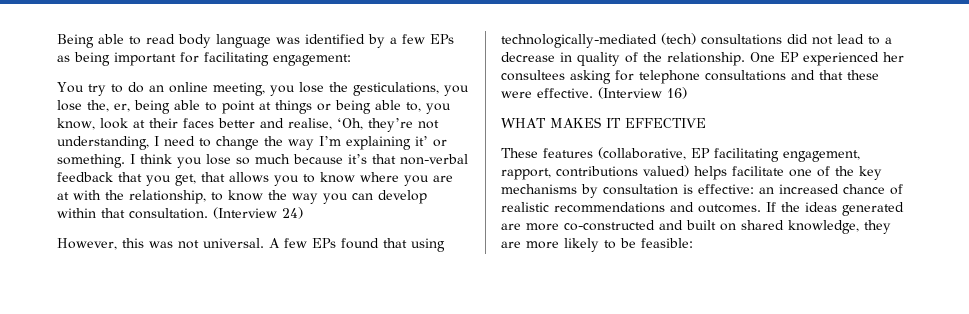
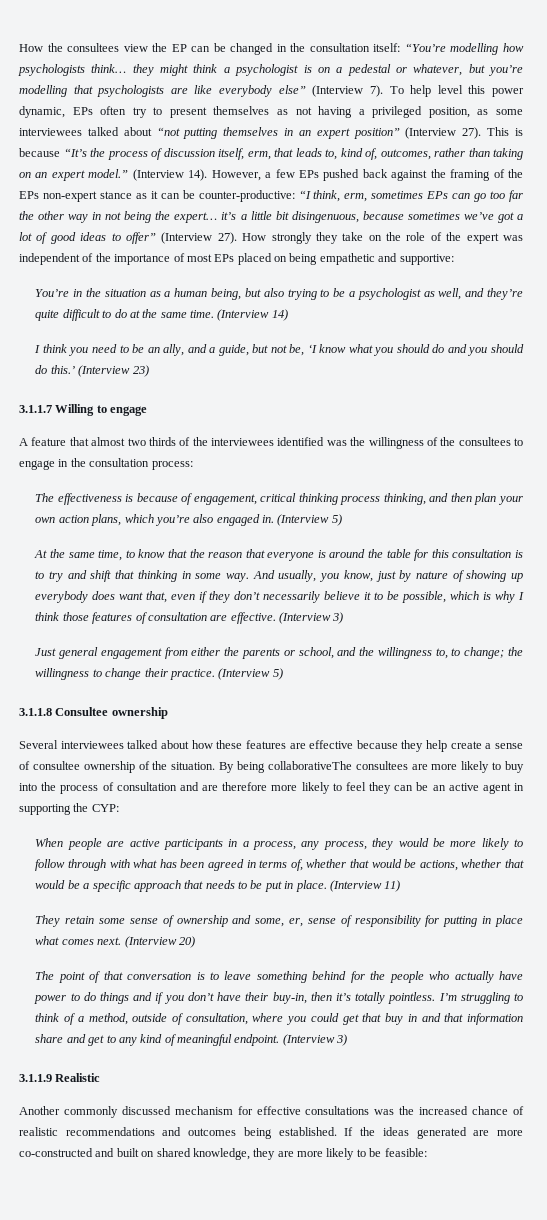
[57,34,454,48] [57,52,351,66] [57,82,469,96] [57,100,451,114] [57,118,439,132] [57,136,447,150] [57,154,468,168] [57,172,453,186] [57,190,427,204] [57,207,303,219] [57,238,445,252] [501,33,892,48] [501,52,904,66] [501,70,879,84] [501,87,687,99] [501,117,706,128] [501,147,860,162] [501,165,882,180] [501,184,774,198] Being able to read body language was identified by a few EPs as being important for facilitating engagement: // You try to do an online meeting, you lose the gesticulations, you lose the, er, being able to point at things or being able to, you know, look at their faces better and realise, ‘Oh, they’re not understanding, I need to change the way I’m explaining it’ or something. I think you lose so much because it’s that non-verbal feedback that you get, that allows you to know where you are at with the relationship, to know the way you can develop within that consultation. (Interview 24) // However, this was not universal. A few EPs found that using technologically-mediated (tech) consultations did not lead to a decrease in quality of the relationship. One EP experienced her consultees asking for telephone consultations and that these were effective. (Interview 16) // WHAT MAKES IT EFFECTIVE // These features (collaborative, EP facilitating engagement, rapport, contributions valued) helps facilitate one of the key mechanisms by consultation is effective: an -> [19,43,525,55] [18,64,523,76] [19,85,525,97] [19,106,523,118] [19,127,524,139] [19,148,523,160] [19,169,523,181] [19,190,523,202] [19,211,523,223] [19,232,524,244] [19,253,454,265] [35,288,523,300] [35,309,288,321] [34,344,524,356] [35,365,149,377] [19,404,148,416] [19,437,523,449] [19,458,193,470] [35,493,523,505] [35,514,342,526] [34,549,523,561] [35,570,524,582] [35,591,524,603] [35,612,344,624] [35,647,523,659] [35,668,283,680] [19,707,168,719] [19,740,524,752] [19,761,524,773] [19,782,525,794] [19,803,119,815] [35,838,523,850] [35,859,524,871] [35,880,401,892] [35,915,523,927] [35,936,195,948] [35,971,524,983] [34,992,523,1004] [35,1013,523,1025] [35,1034,348,1046] [19,1073,101,1082] [19,1106,415,1118] How the consultees view the EP can be changed in the consultation itself: “You’re modelling how psychologists think… they might think a psychologist is on a pedestal or whatever, but you’re modelling that psychologists are like everybody else” (Interview 7). To help level this power dynamic, EPs often try to present themselves as not having a privileged position, as some interviewees talked about “not putting themselves in an expert position” (Interview 27). This is because “It’s the process of discussion itself, erm, that leads to, kind of, outcomes, rather than taking on an expert model.” (Interview 14). However, a few EPs pushed back against the framing of the EPs non-expert stance as it can be counter-productive: “I think, erm, sometimes EPs can go too far the other way in not being the expert… it’s a little bit disingenuous, because sometimes we’ve got a lot of good ideas to offer” (Interview 27). How strongly they take on the role of the expert was independent of the importance of most EPs placed on being empathetic and supportive: // You’re in the situation as a human being, but also trying to be a psychologist as well, and they’re quite difficult to do at the same time. (Interview 14) // I think you need to be an ally, and a guide, but not be, ‘I know what you should do and you should do this.’ (Interview 23) // 3.1.1.7 Willing to engage // A feature that almost two thirds of the interviewees identified was the willingness of the consultees to engage in the consultation process: // The effectiveness is because of engagement, critical thinking process thinking, and then plan your own action plans, which you’re also engaged in. (Interview 5) // At the same time, to know that the reason that everyone is around the table for this consultation is to try and shift that thinking in some way. And usually, you know, just by nature of showing up everybody does want that, even if they don’t necessarily believe it to be possible, which is why I think those features of consultation are effective. (Interview 3) // Just general engagement from either the parents or school, and the willingness to, to change; the willingness to change their practice. (Interview 5) // 3.1.1.8 Consultee ownership // Several interviewees talked about how these features are effective because they help create a sense of consultee ownership of the situation. By being collaborativeThe consultees are more likely to buy into the process of consultation and are therefore more likely to feel they can be an active agent in supporting the CYP: // When people are active participants in a process, any process, they would be more likely to follow through with what has been agreed in terms of, whether that would be actions, whether that would be a specific approach that needs to be put in place. (Interview 11) // They retain some sense of ownership and some, er, sense of responsibility for putting in place what comes next. (Interview 20) // The point of that conversation is to leave something behind for the people who actually have power to do things and if you don’t have their buy-in, then it’s totally pointless. I’m struggling to think of a method, outside of consultation, where you could get that buy in and that information share and get to any kind of meaningful endpoint. (Interview 3) // 3.1.1.9 Realistic // Another commonly discussed mechanism for effective consultations was the
[698,204,761,213] outcomes. -> [188,1127,337,1139] outcomes being established.

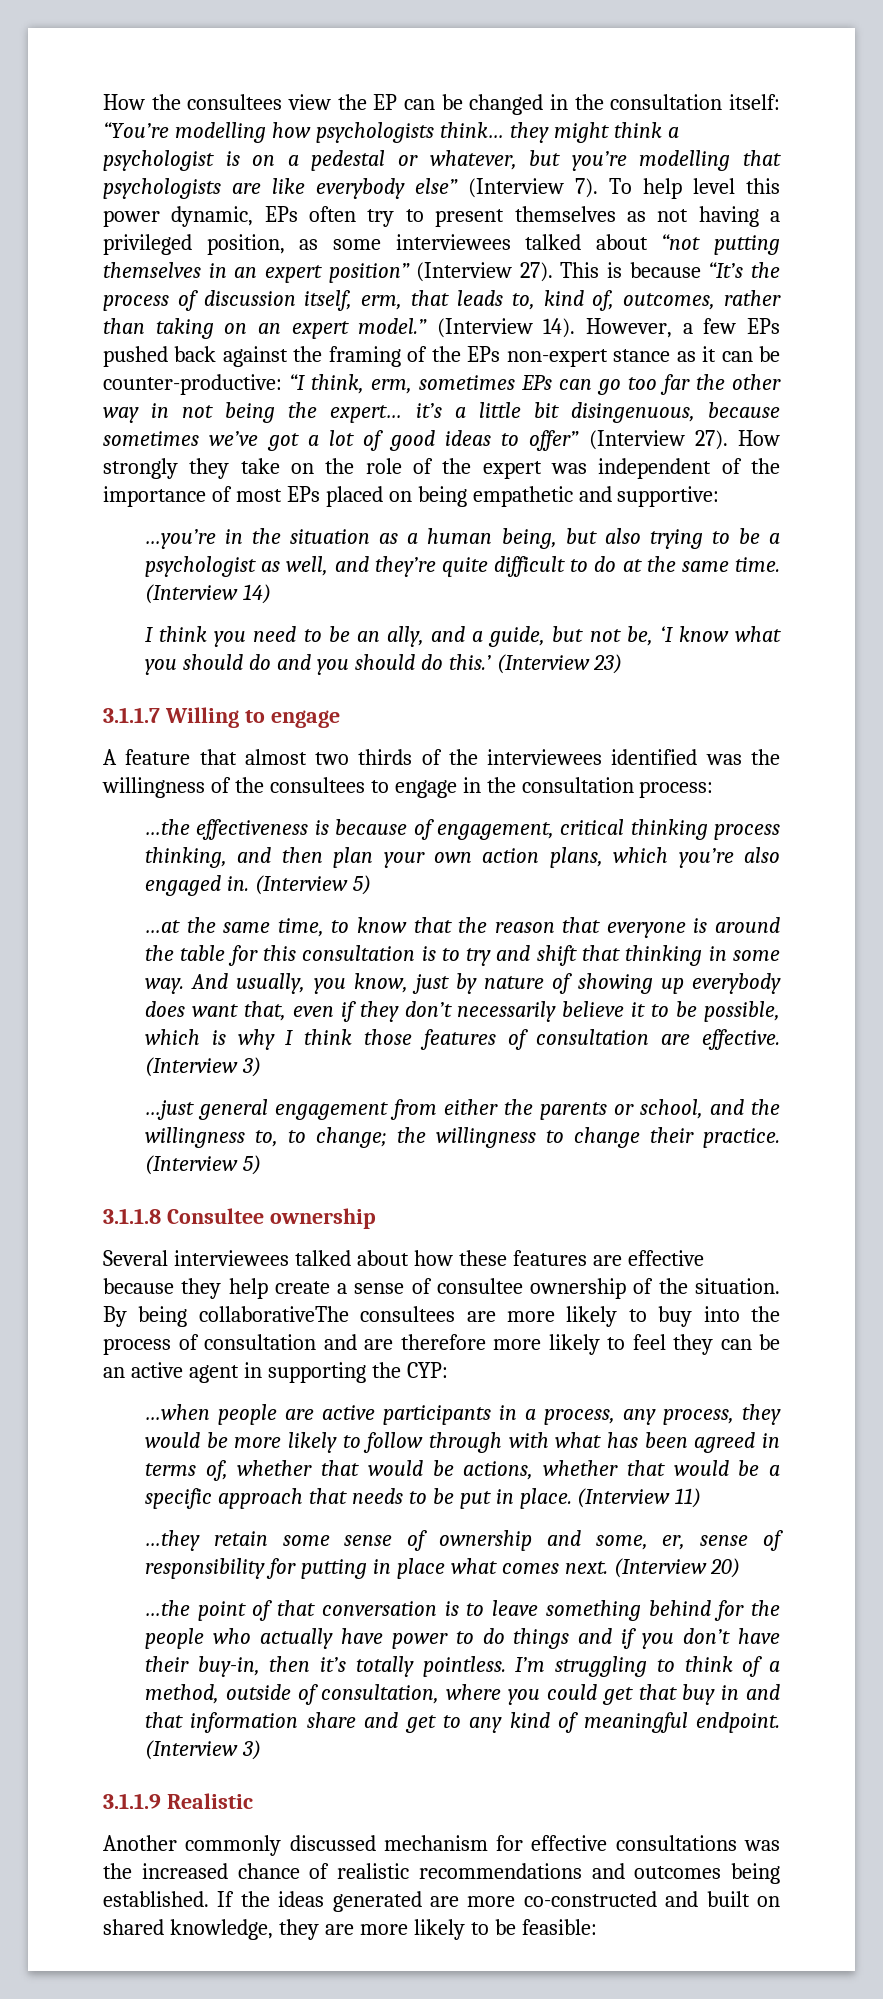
[35,289,70,297] You’re -> [145,529,217,549] …you’re
[35,493,55,502] The -> [145,819,191,835] …the
[34,550,48,558] At -> [145,920,181,933] …at
[35,648,57,656] Just -> [145,1100,195,1120] …just
[35,838,64,847] When -> [145,1404,211,1420] …when
[35,915,61,927] They -> [145,1530,201,1551] …they
[35,971,55,980] The -> [145,1600,191,1616] …the

